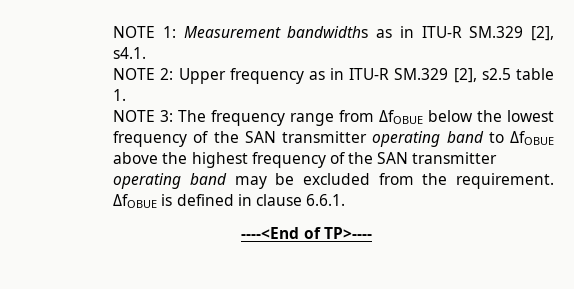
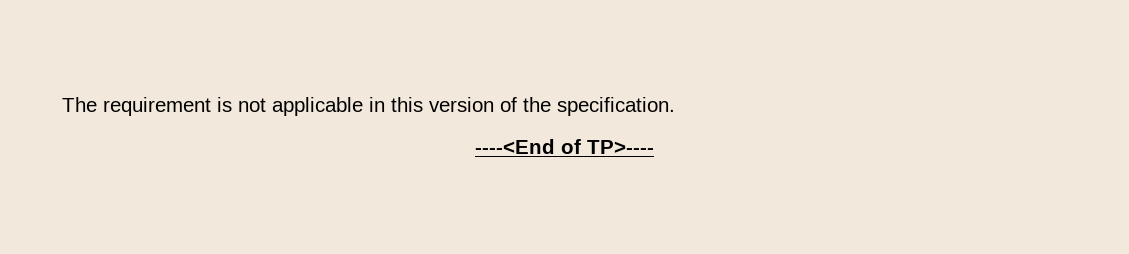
[113,26,554,41] [113,47,147,59] [113,68,555,84] [113,89,127,101] [113,110,554,126] [113,131,554,147] [113,152,498,168] [113,173,554,189] [113,194,346,208] NOTE 1: Measurement bandwidths as in ITU-R SM.329 [2], s4.1. // NOTE 2: Upper frequency as in ITU-R SM.329 [2], s2.5 table 1. // NOTE 3: The frequency range from ΔfOBUE below the lowest frequency of the SAN transmitter operating band to ΔfOBUE above the highest frequency of the SAN transmitter operating band may be excluded from the requirement. ΔfOBUE is defined in clause 6.6.1. -> [62,97,675,116] The requirement is not applicable in this version of the specification.

